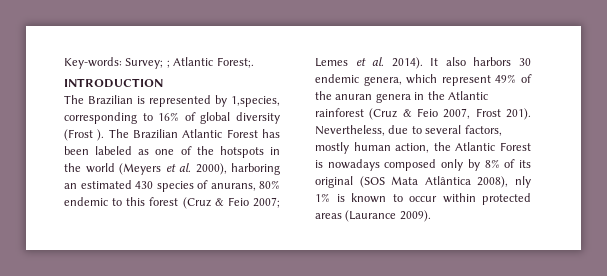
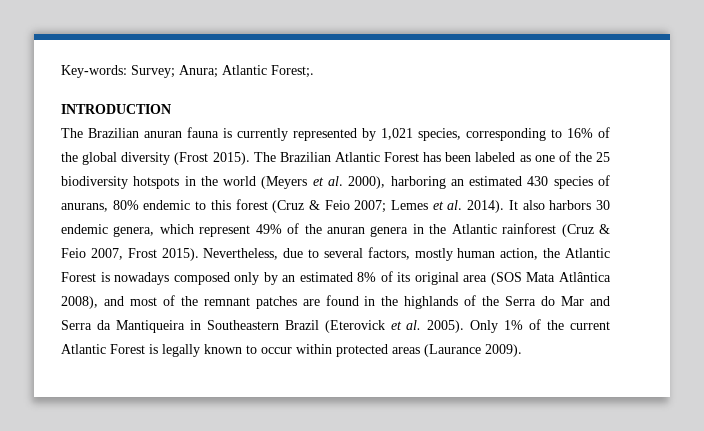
[166,60,170,68] ; -> [179,65,218,78] Anura;
[137,95,280,107] is represented by 1,species, -> [144,127,461,141] anuran fauna is currently represented by 1,021 species,
(196, 116) none -> [61,152,78,162] the
[97,129,105,141] ). -> [212,152,250,165] 2015).
(214, 150) none -> [596,152,610,162] [61,176,128,189] 25 biodiversity
[506,108,531,120] 201). -> [161,248,199,261] 2015).
(480, 165) none -> [282,272,353,282] an estimated
(353, 182) none -> [463,275,488,282] area
[515,176,531,188] [315,193,345,202] nly 1% is -> [103,295,610,309] [61,319,611,333] [61,344,200,357] and most of the remnant patches are found in the highlands of the Serra do Mar and Serra da Mantiqueira in Southeastern Brazil (Eterovick et al. 2005). Only 1% of the current Atlantic Forest is legally

